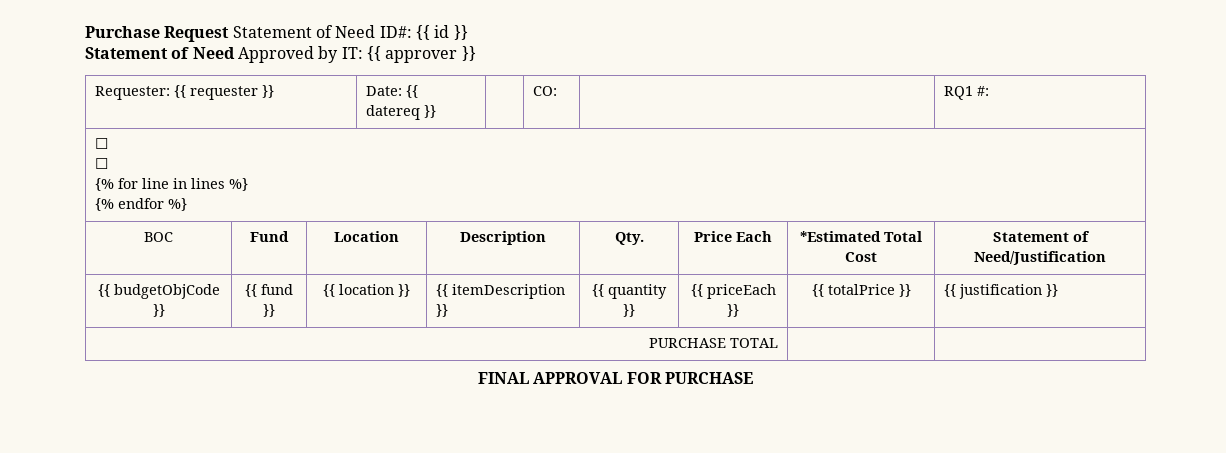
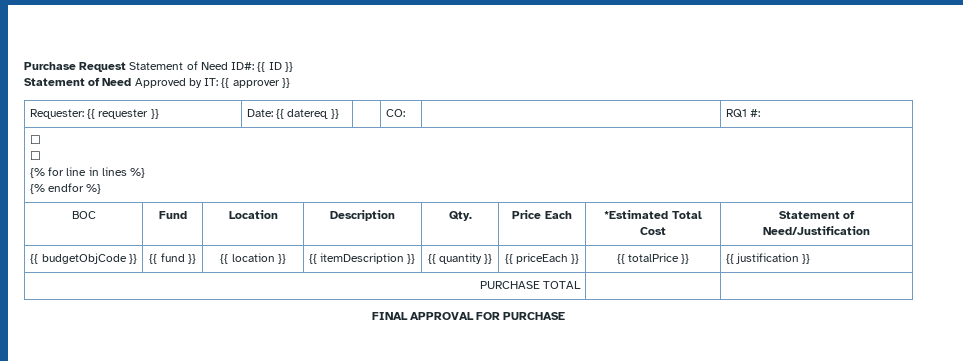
[434,25,450,38] id -> [268,62,282,70] ID

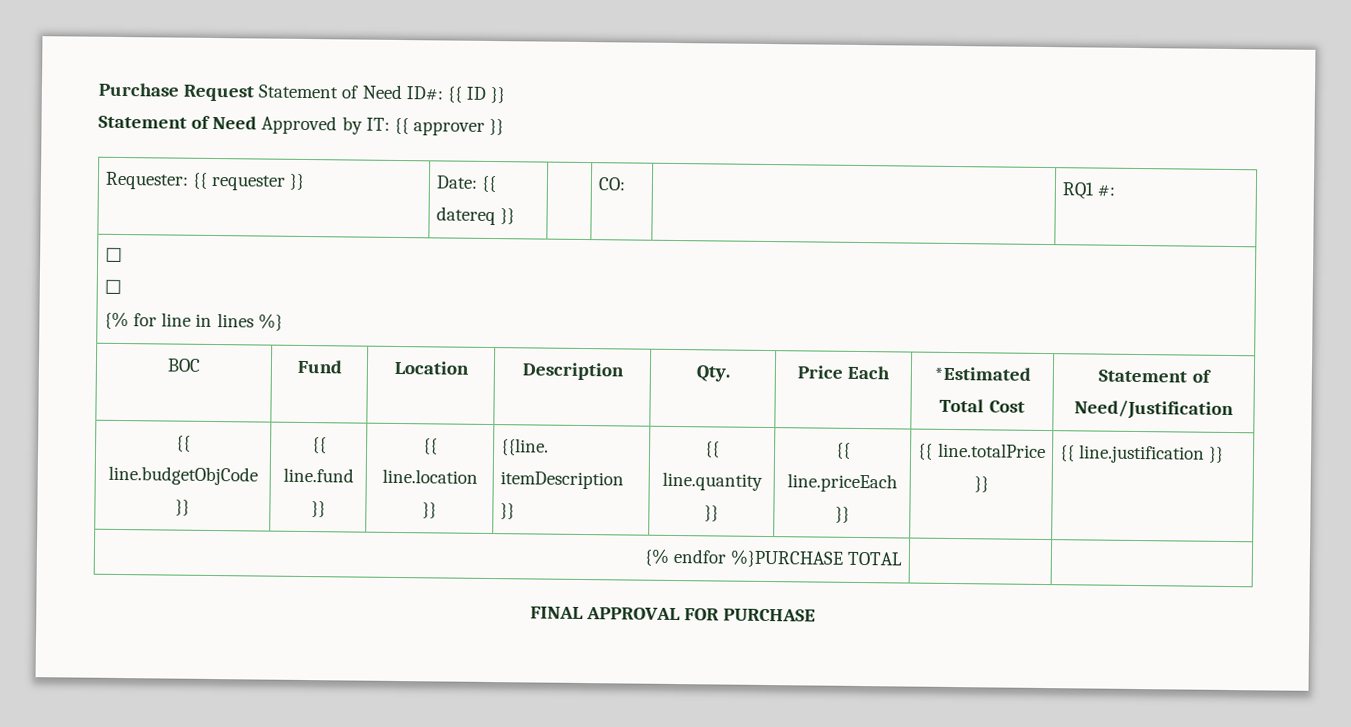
[30,183,102,194] // {% endfor %} -> (283, 322) none
[41,253,137,264] [149,253,196,264] [220,253,286,264] [309,254,318,264] budgetObjCode }} | {{ fund }} | {{ location }} | {{ -> [107,465,258,486] [175,499,190,516] [311,437,327,454] [282,467,354,483] [310,501,326,518] [423,438,438,455] [381,468,478,484] [422,502,437,519] [500,438,550,456] line.budgetObjCode }} | {{ line.fund }} | {{ line.location }} | {{line.
[439,253,493,264] [504,253,580,264] [616,253,690,264] [726,253,811,264] [479,281,540,289] quantity }} | {{ priceEach }} | {{ totalPrice }} | {{ justification }} // PURCHASE -> [661,471,763,491] [703,505,719,522] [834,442,851,459] [786,473,898,493] [834,506,850,523] [917,442,1046,460] [973,476,989,493] [1059,444,1225,464] [643,548,843,568] line.quantity }} | {{ line.priceEach }} | {{ line.totalPrice }} | {{ line.justification }} // {% endfor %}PURCHASE

